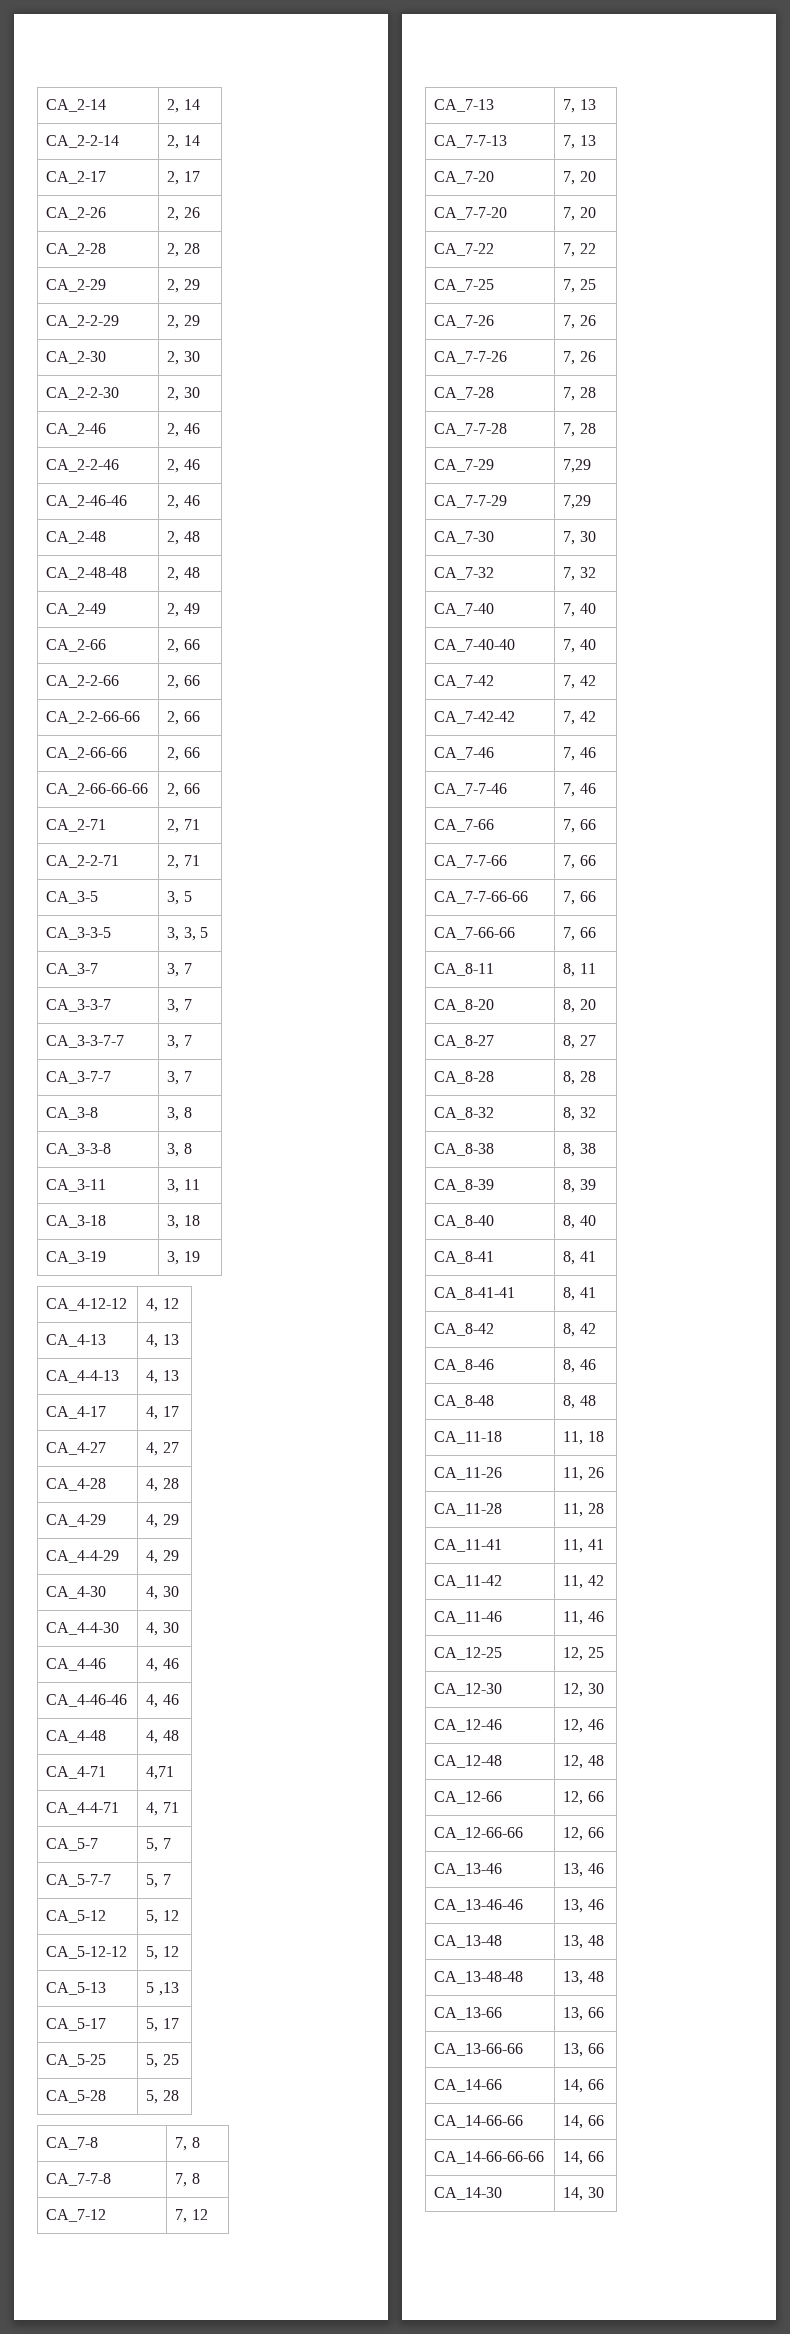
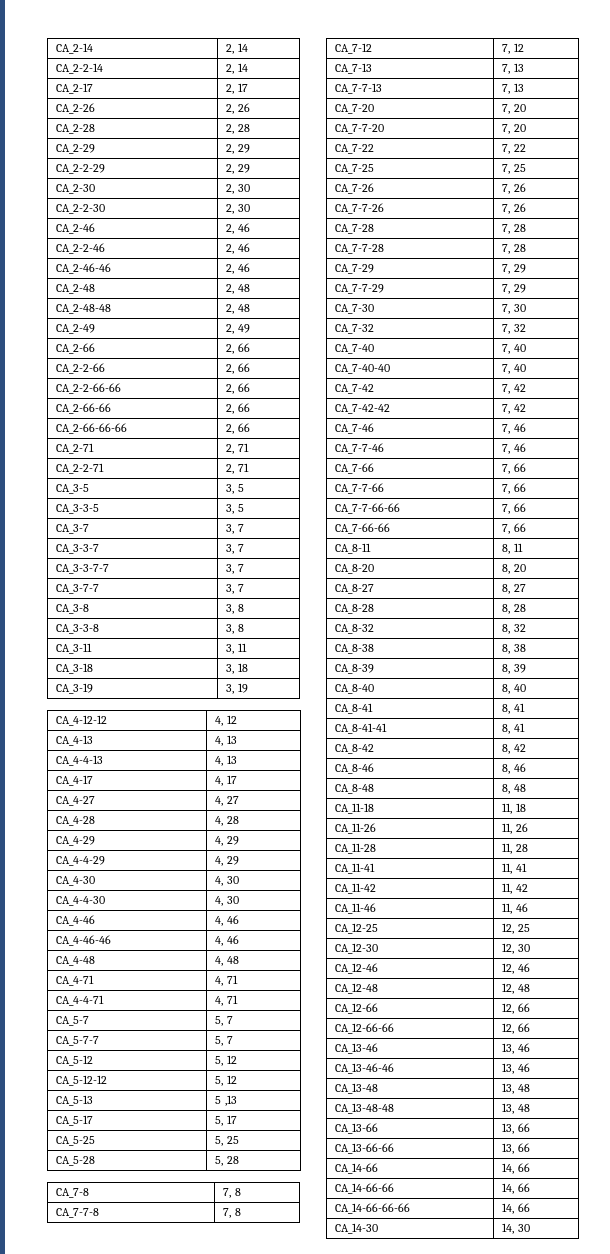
[183,927,196,941] 3, -> (235, 509) none
[146,1766,175,1780] 4,71 -> [215,975,238,986] 4, 71
[563,459,592,473] 7,29 -> [502,264,526,274] 7, 29
[563,495,592,509] 7,29 -> [502,284,526,294] 7, 29

